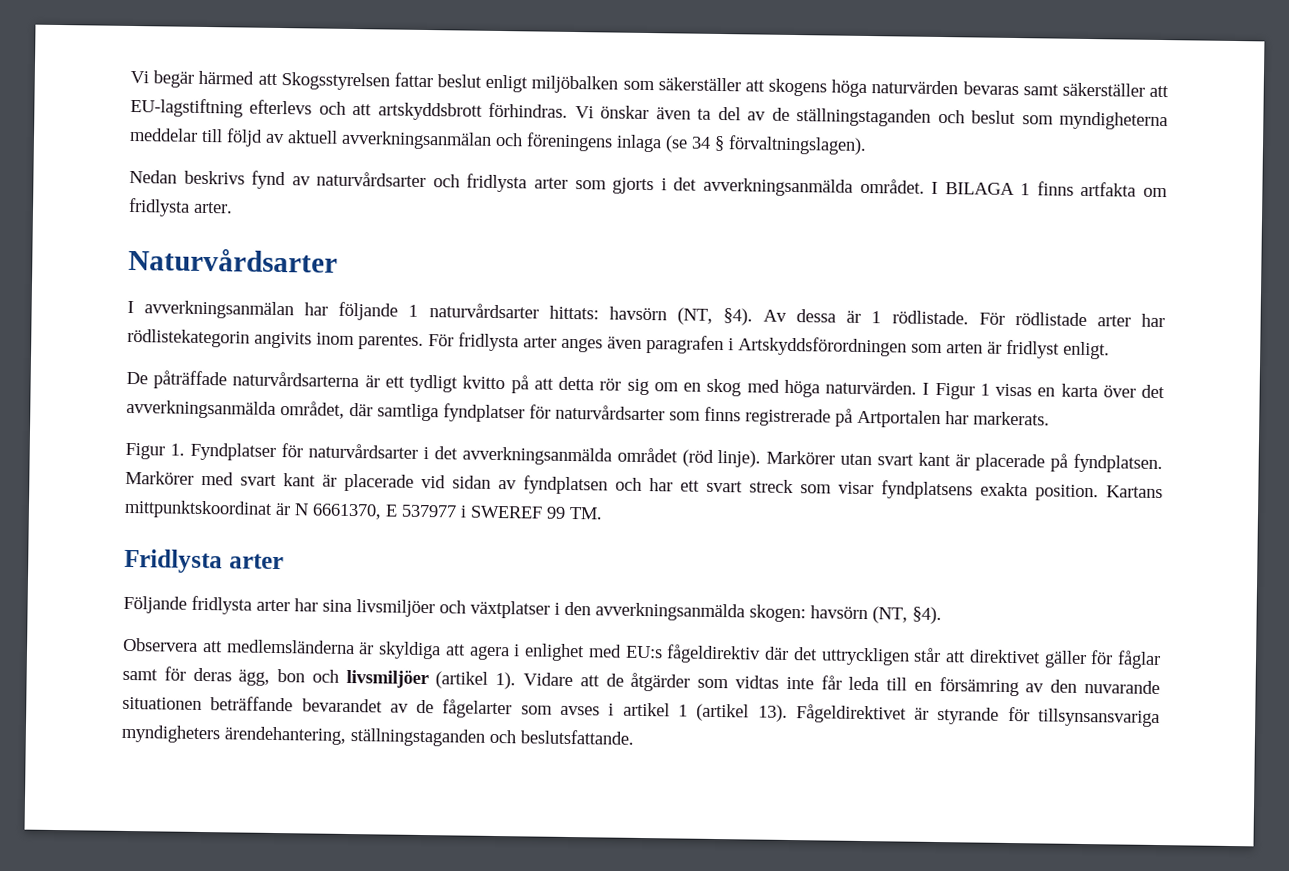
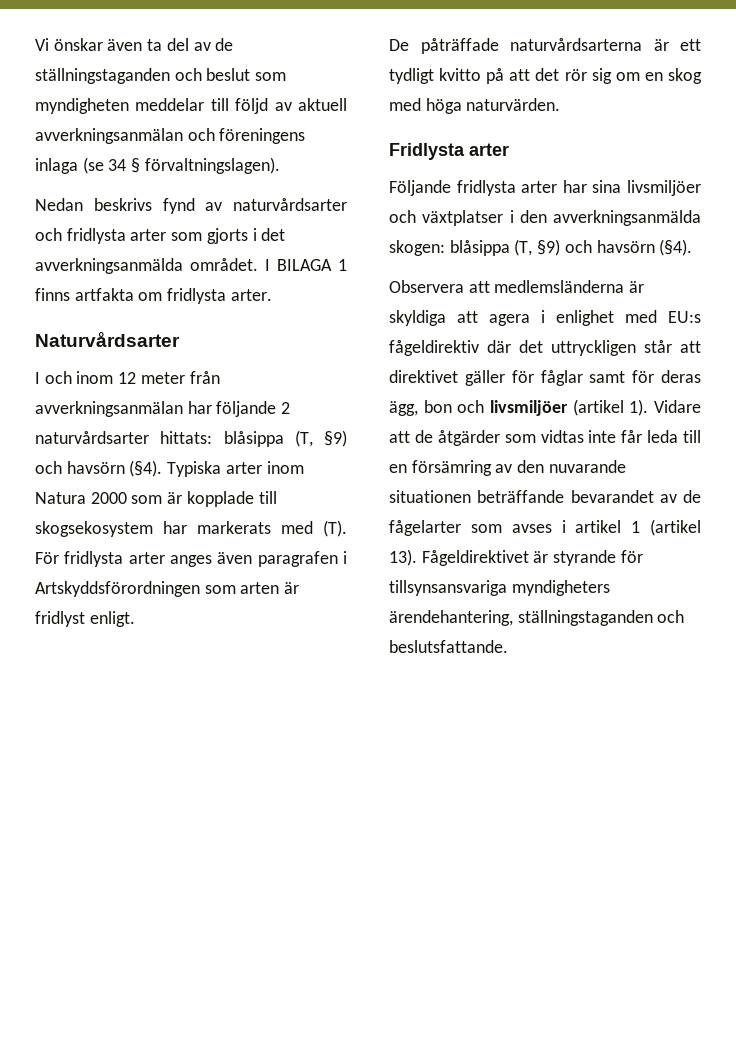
[130,70,1169,98] [130,97,594,121] Vi begär härmed att Skogsstyrelsen fattar beslut enligt miljöbalken som säkerställer att skogens höga naturvärden bevaras samt säkerställer att EU-lagstiftning efterlevs och att artskyddsbrott förhindras. Vi -> [35,38,49,51] Vi
[1059,111,1169,131] myndigheterna -> [35,98,129,114] myndigheten
(134, 307) none -> [44,371,220,384] och inom 12 meter från
[408,304,419,317] 1 -> [281,402,291,414] 2
[608,306,1165,328] [127,328,424,350] havsörn (NT, §4). Av dessa är 1 rödlistade. För rödlistade arter har rödlistekategorin angivits inom parentes. -> [223,430,347,447] [35,460,304,477] [35,491,277,507] [35,520,347,537] blåsippa (T, §9) och havsörn (§4). Typiska arter inom Natura 2000 som är kopplade till skogsekosystem har markerats med (T).
[558,376,595,391] detta -> [535,68,560,81] det
[922,382,1166,400] [126,399,1050,429] [125,442,1164,474] [125,470,1163,502] [124,499,603,520] I Figur 1 visas en karta över det avverkningsanmälda området, där samtliga fyndplatser för naturvårdsarter som finns registrerade på Artportalen har markerats. // Figur 1. Fyndplatser för naturvårdsarter i det avverkningsanmälda området (röd linje). Markörer utan svart kant är placerade på fyndplatsen. Markörer med svart kant är placerade vid sidan av fyndplatsen och har ett svart streck som visar fyndplatsens exakta position. Kartans mittpunktskoordinat är N 6661370, E 537977 i SWEREF 99 TM. -> (561, 104) none
[810,605,942,625] havsörn (NT, §4). -> [449,239,693,256] blåsippa (T, §9) och havsörn (§4).

